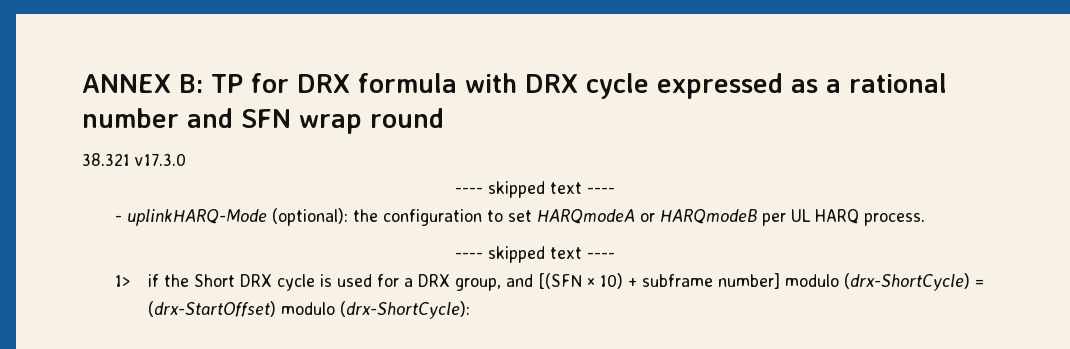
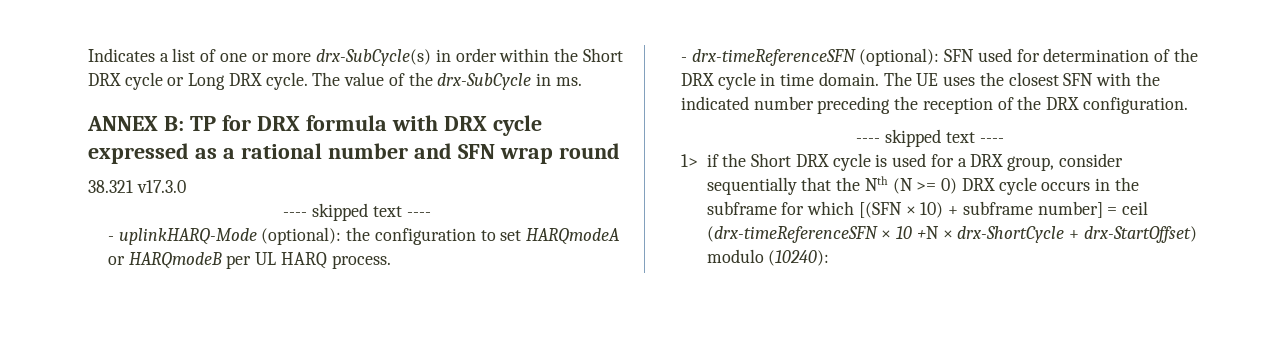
(82, 83) none -> [88,48,623,66] [88,72,582,90] Indicates a list of one or more drx-SubCycle(s) in order within the Short DRX cycle or Long DRX cycle. The value of the drx-SubCycle in ms. //
(925, 219) none -> [681,48,1198,66] [681,72,1160,90] [681,96,1188,114] // - drx-timeReferenceSFN (optional): SFN used for determination of the DRX cycle in time domain. The UE uses the closest SFN with the indicated number preceding the reception of the DRX configuration.
[505,274,533,287] and -> [1058,153,1123,167] [706,176,1139,195] [706,201,855,215] consider sequentially that the Nth (N >= 0) DRX cycle occurs in the subframe for which
[784,273,984,291] [147,301,470,319] modulo (drx-ShortCycle) = (drx-StartOffset) modulo (drx-ShortCycle): -> [1107,201,1149,215] [706,226,1197,243] [706,249,830,266] = ceil (drx-timeReferenceSFN × 10 +N × drx-ShortCycle + drx-StartOffset) modulo (10240):

